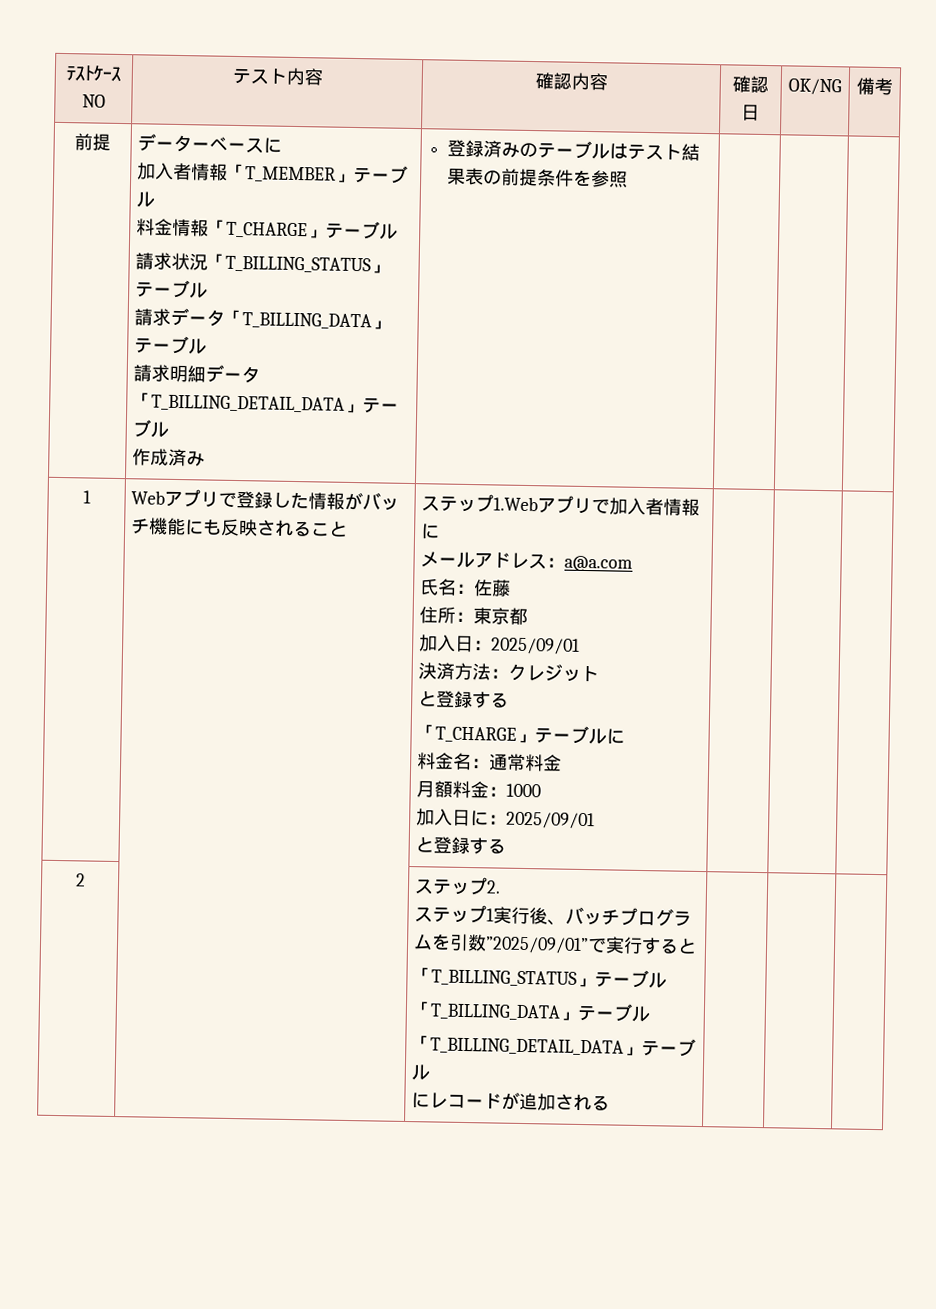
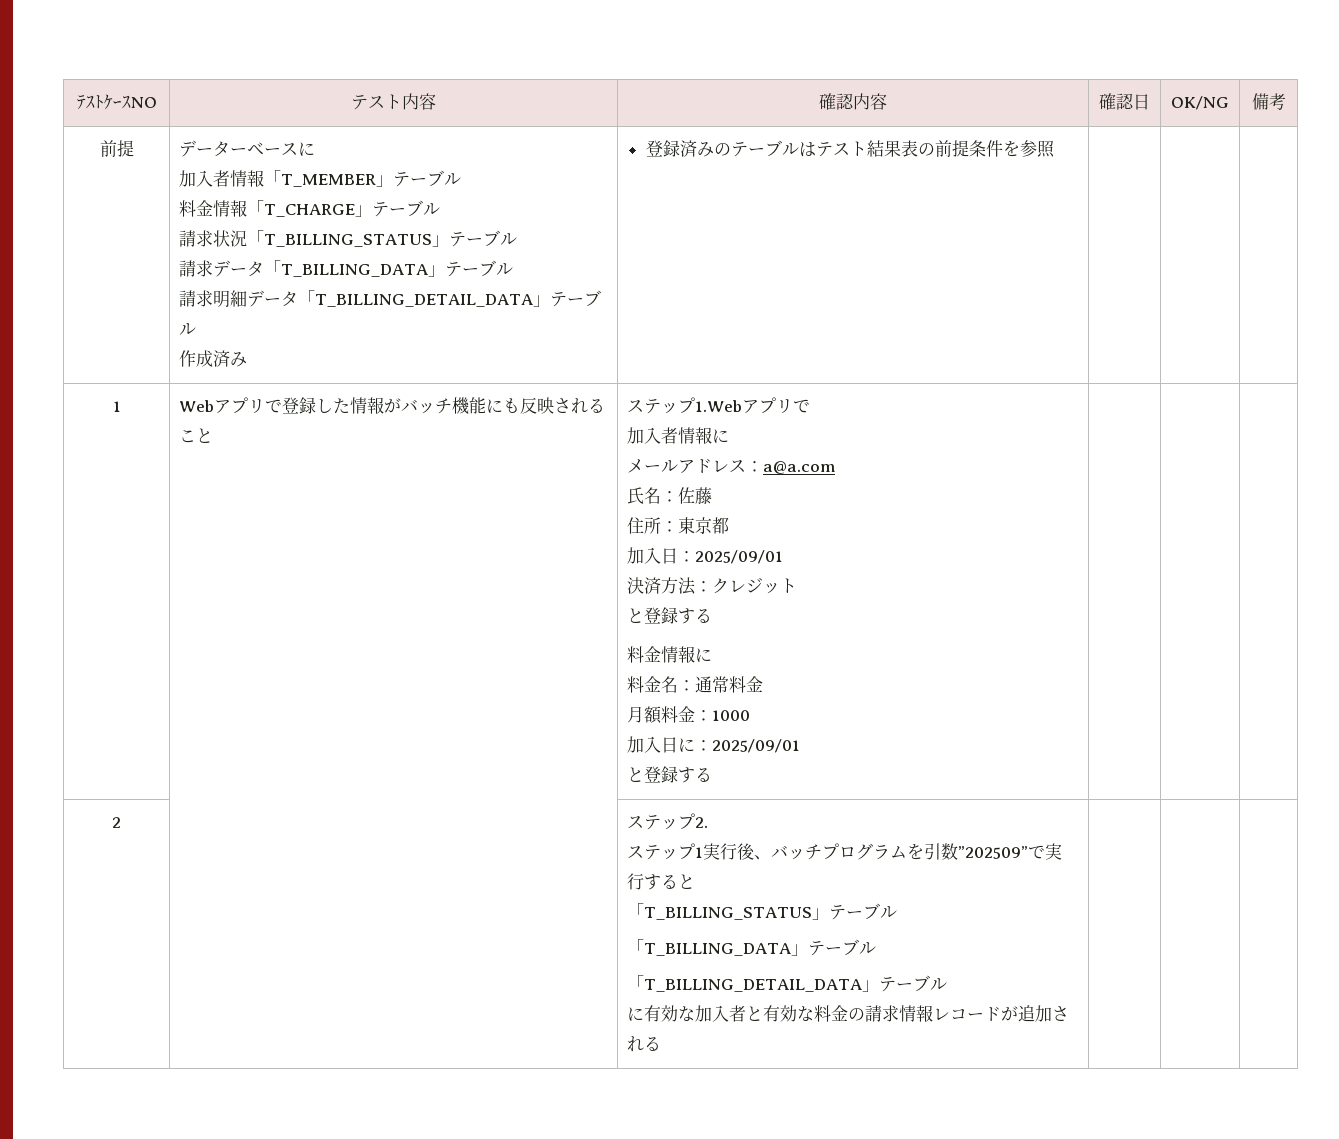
(611, 506) none -> (811, 406) //
[417,724,608,745] 「T_CHARGE」テーブル -> [627,646,696,663] 料金情報
[485,936,590,955] ”2025/09/01” -> [958,846,1029,859] ”202509”
(431, 1100) none -> [644,1005,934,1022] 有効な加入者と有効な料金の請求情報

